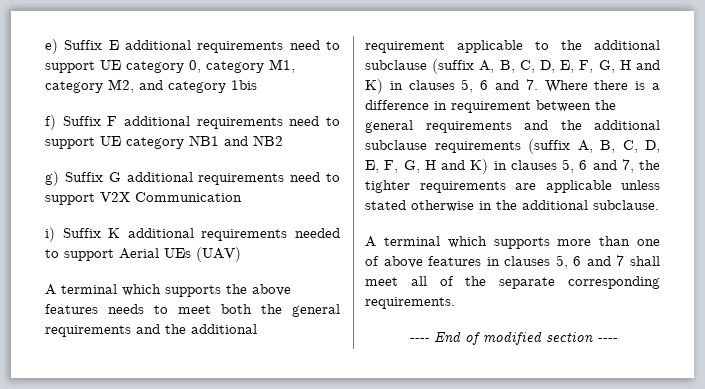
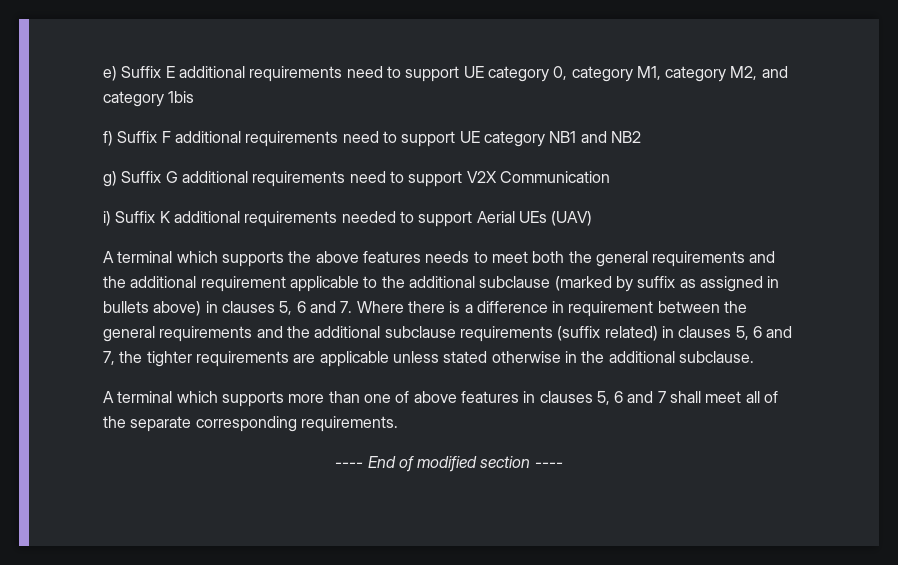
[432,59,660,74] [365,79,383,94] (suffix A, B, C, D, E, F, G, H and K) -> [554,276,780,292] [103,301,202,316] (marked by suffix as assigned in bullets above)
[577,140,660,153] [365,159,489,174] A, B, C, D, E, F, G, H and K) -> [604,326,658,341] related)

